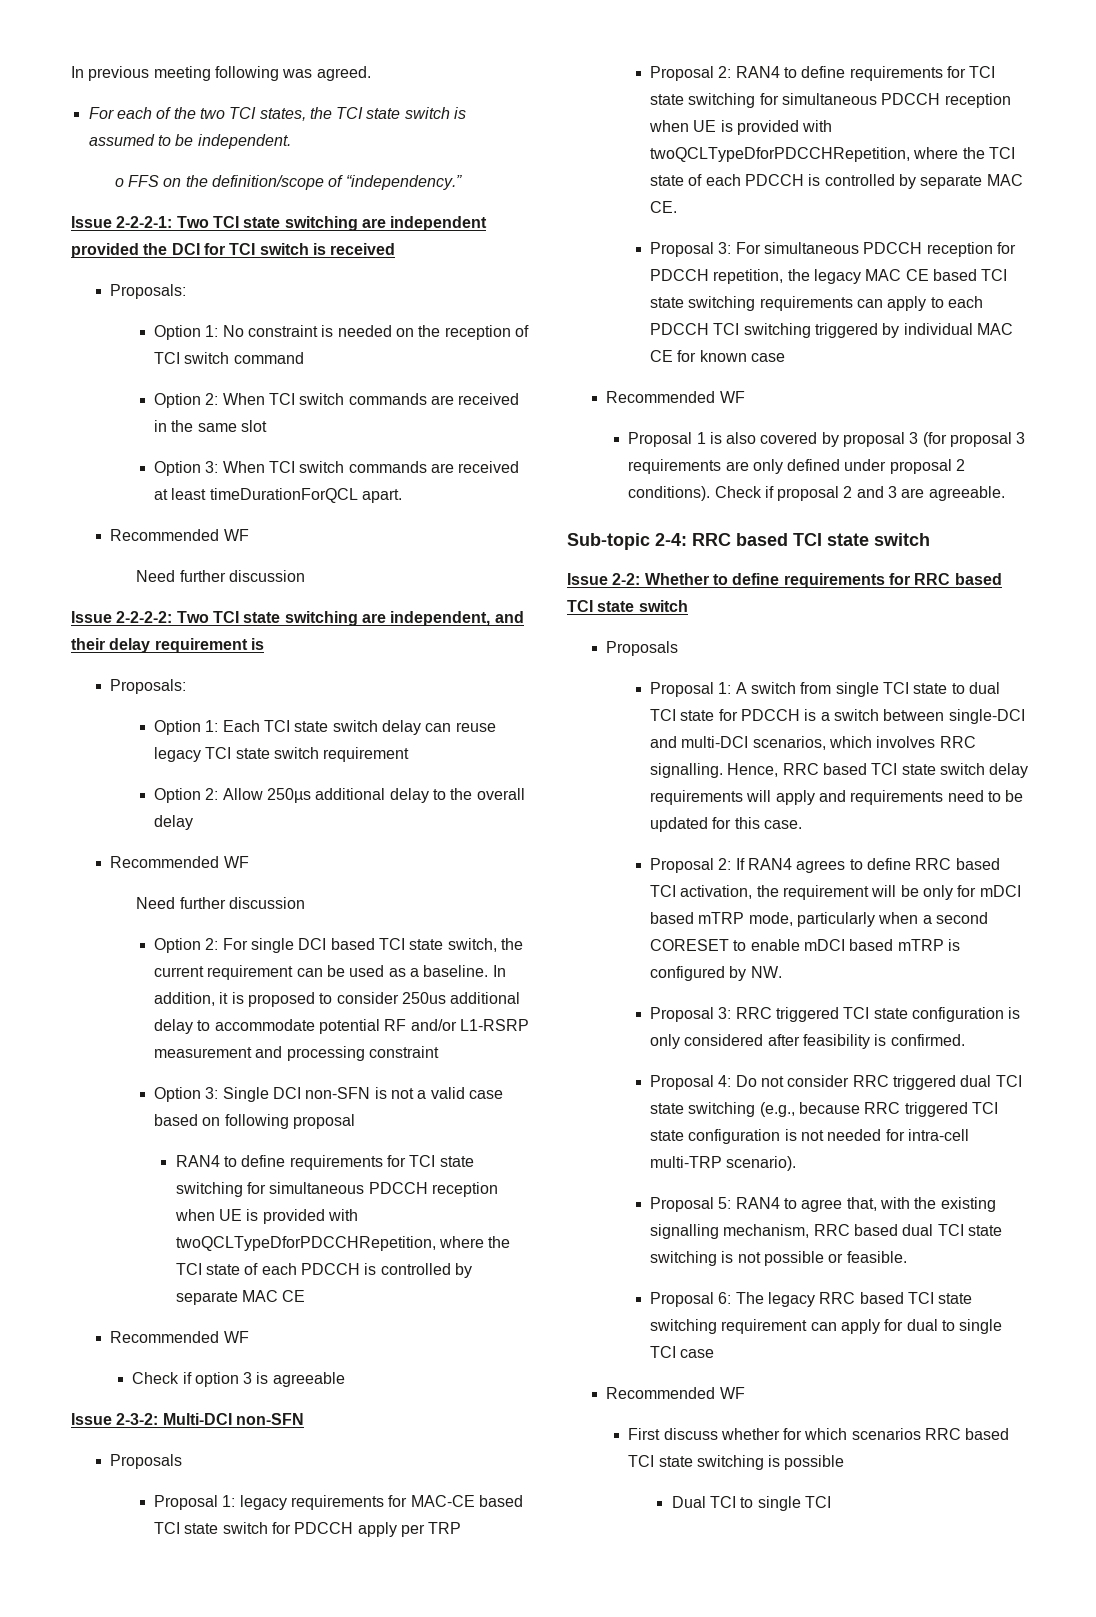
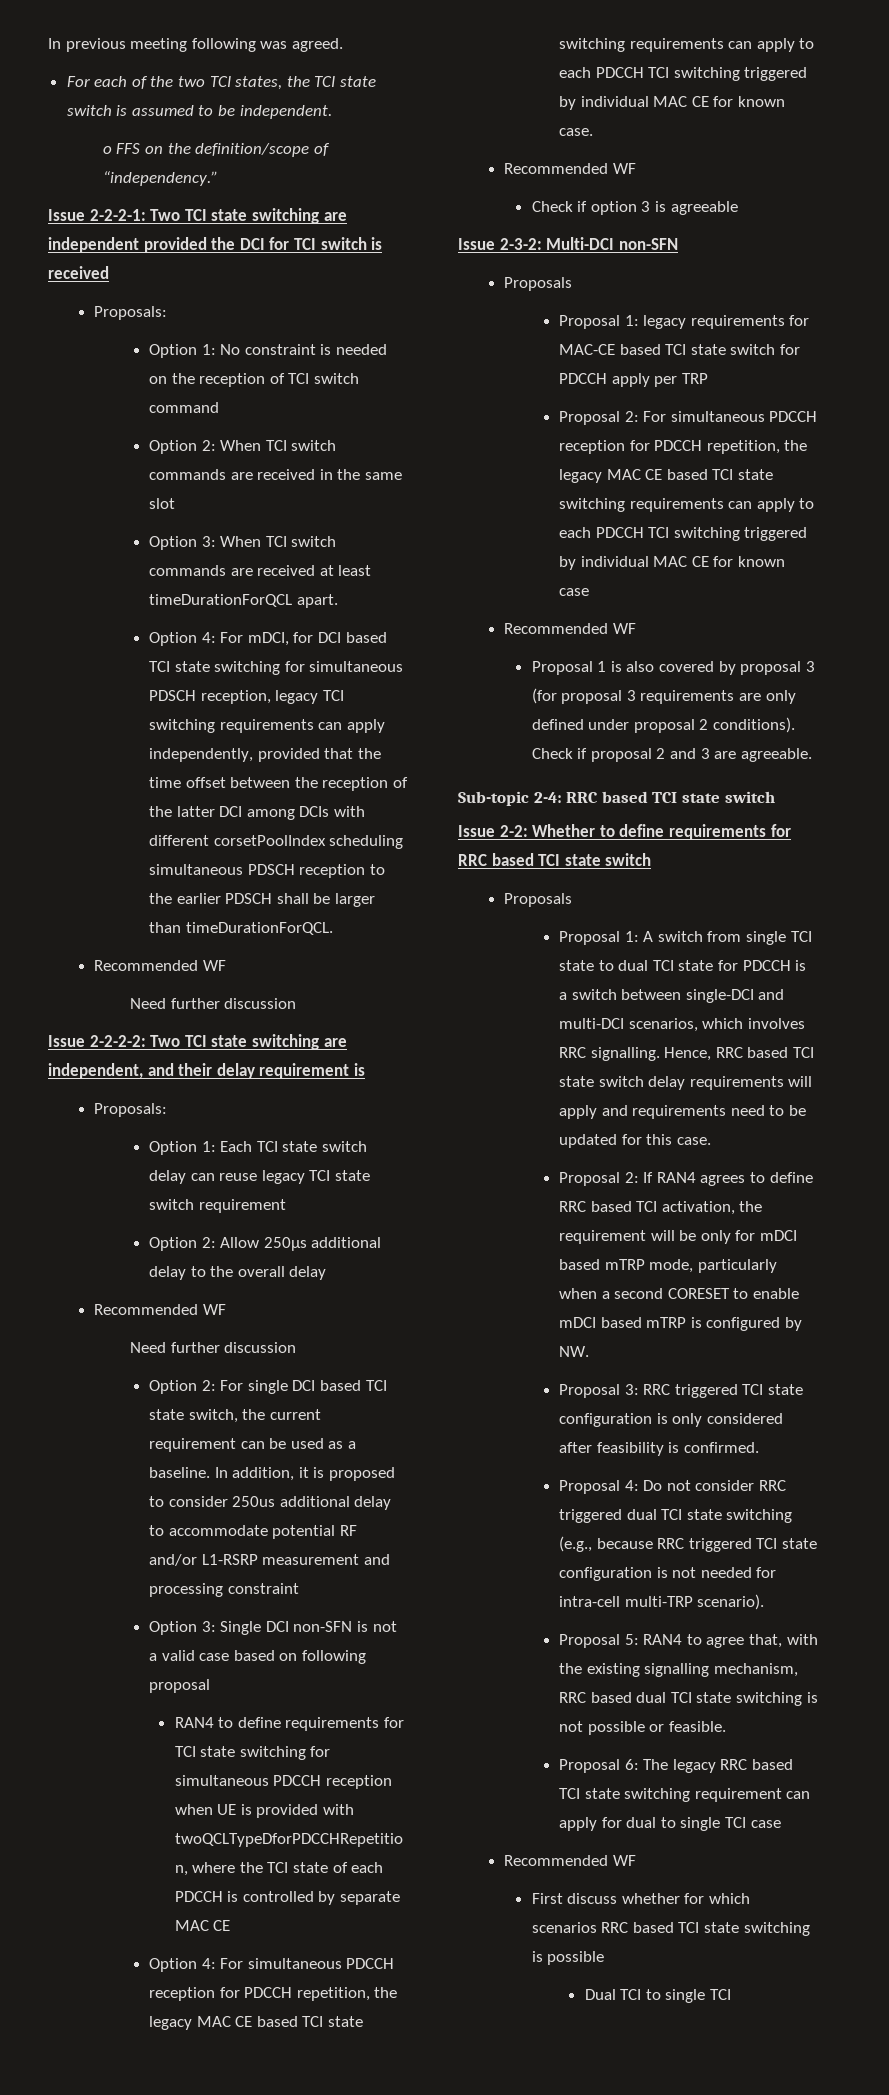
(402, 496) none -> [148,632,387,646] [148,661,404,675] [148,690,344,704] [148,719,385,733] [148,748,381,762] [148,777,408,791] [148,806,365,820] [148,835,404,849] [148,864,385,878] [148,893,375,907] [148,922,333,935] // Option 4: For mDCI, for DCI based TCI state switching for simultaneous PDSCH reception, legacy TCI switching requirements can apply independently, provided that the time offset between the reception of the latter DCI among DCIs with different corsetPoolIndex scheduling simultaneous PDSCH reception to the earlier PDSCH shall be larger than timeDurationForQCL.
(306, 1296) none -> [148,1958,395,1972] [148,1987,398,2001] [148,2016,363,2030] [558,38,815,52] [558,67,808,81] [558,96,785,110] [558,128,593,136] // Option 4: For simultaneous PDCCH reception for PDCCH repetition, the legacy MAC CE based TCI state switching requirements can apply to each PDCCH TCI switching triggered by individual MAC CE for known case.
[735,66,996,81] [649,93,1011,108] [648,120,833,135] [649,147,1015,162] [649,174,1023,189] [649,201,677,213] [649,242,732,257] RAN4 to define requirements for TCI state switching for simultaneous PDCCH reception when UE is provided with twoQCLTypeDforPDCCHRepetition, where the TCI state of each PDCCH is controlled by separate MAC CE. // Proposal 3: -> (639, 416) none

